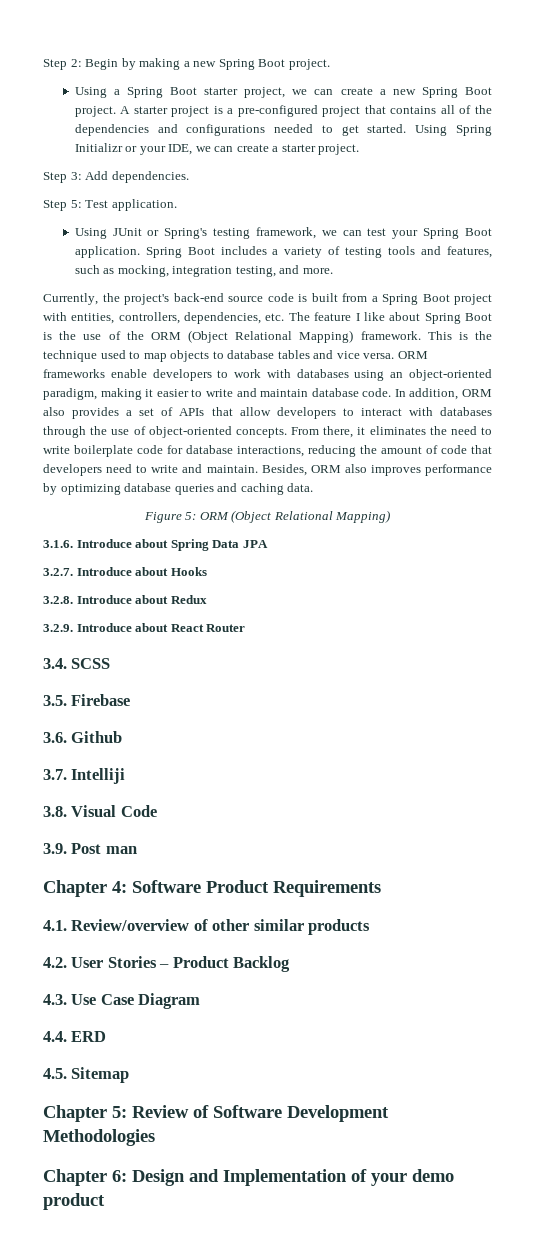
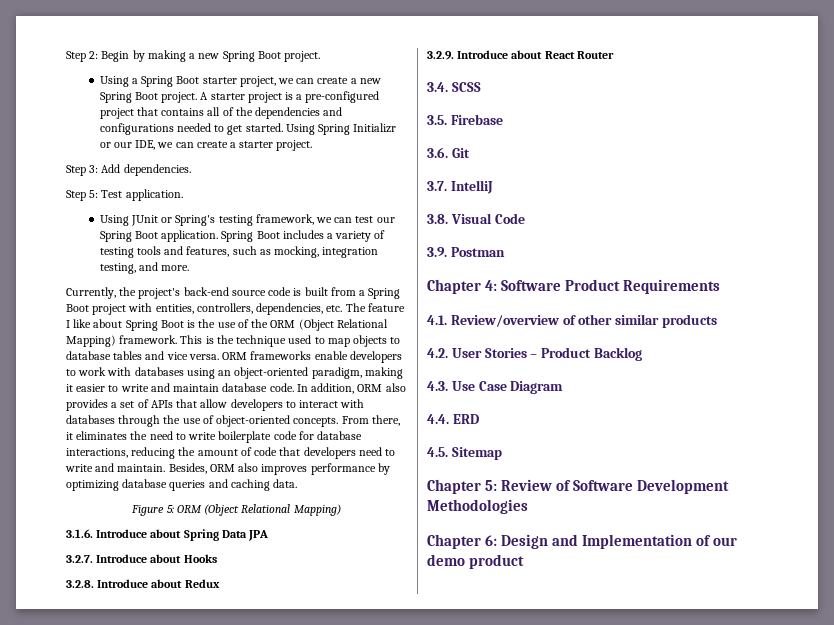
[139,146,166,155] your -> [113,142,132,148] our
[392,230,419,239] your -> [376,217,395,223] our
[71,731,123,743] Github -> [451,148,470,158] Git
[71,768,126,784] Intelliji -> [450,180,493,194] IntelliJ
[71,843,137,854] Post man -> [450,247,505,257] Postman
[371,1173,407,1186] your -> [713,537,738,546] our

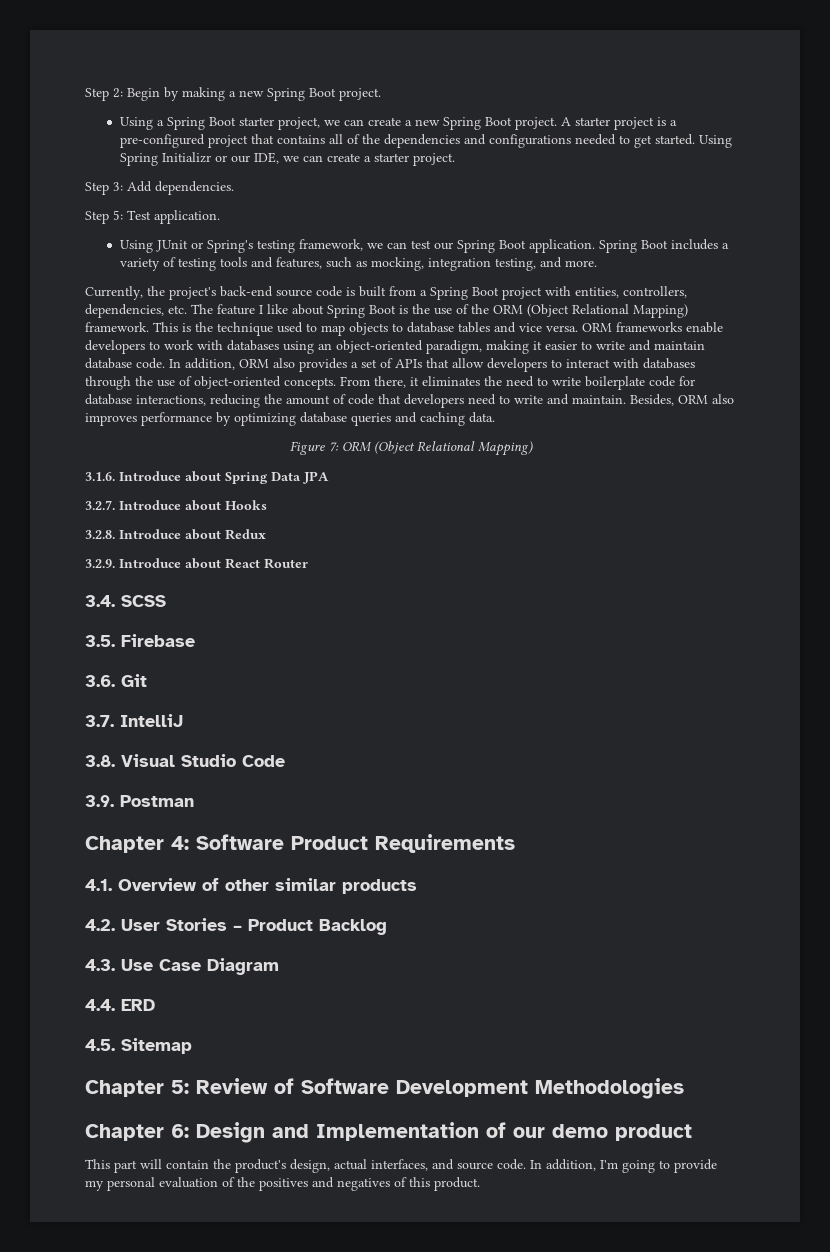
[166,505,174,513] 5: -> [328,442,339,452] 7:
(492, 218) none -> [181,754,236,767] Studio
[450,315,559,327] Review/overview -> [118,878,197,891] Overview
(525, 561) none -> [85,1159,717,1173] [85,1177,480,1191] // This part will contain the product's design, actual interfaces, and source code. In addition, I'm going to provide my personal evaluation of the positives and negatives of this product.

